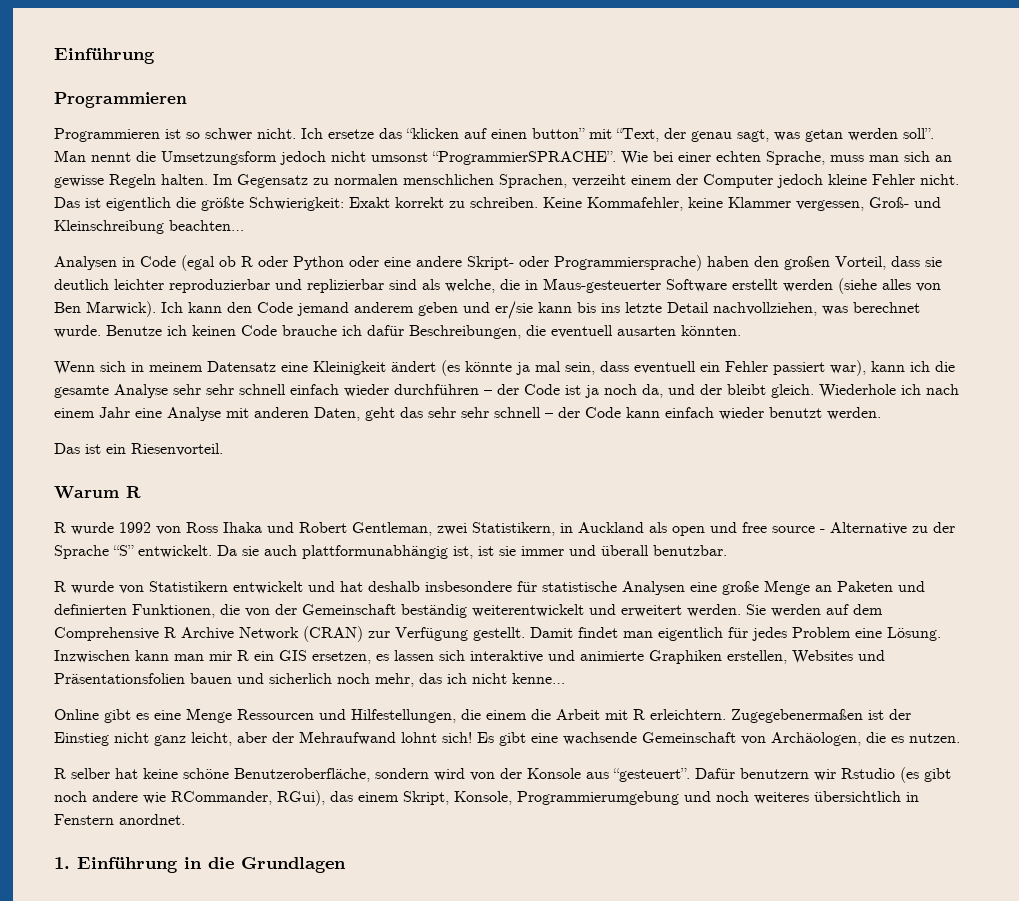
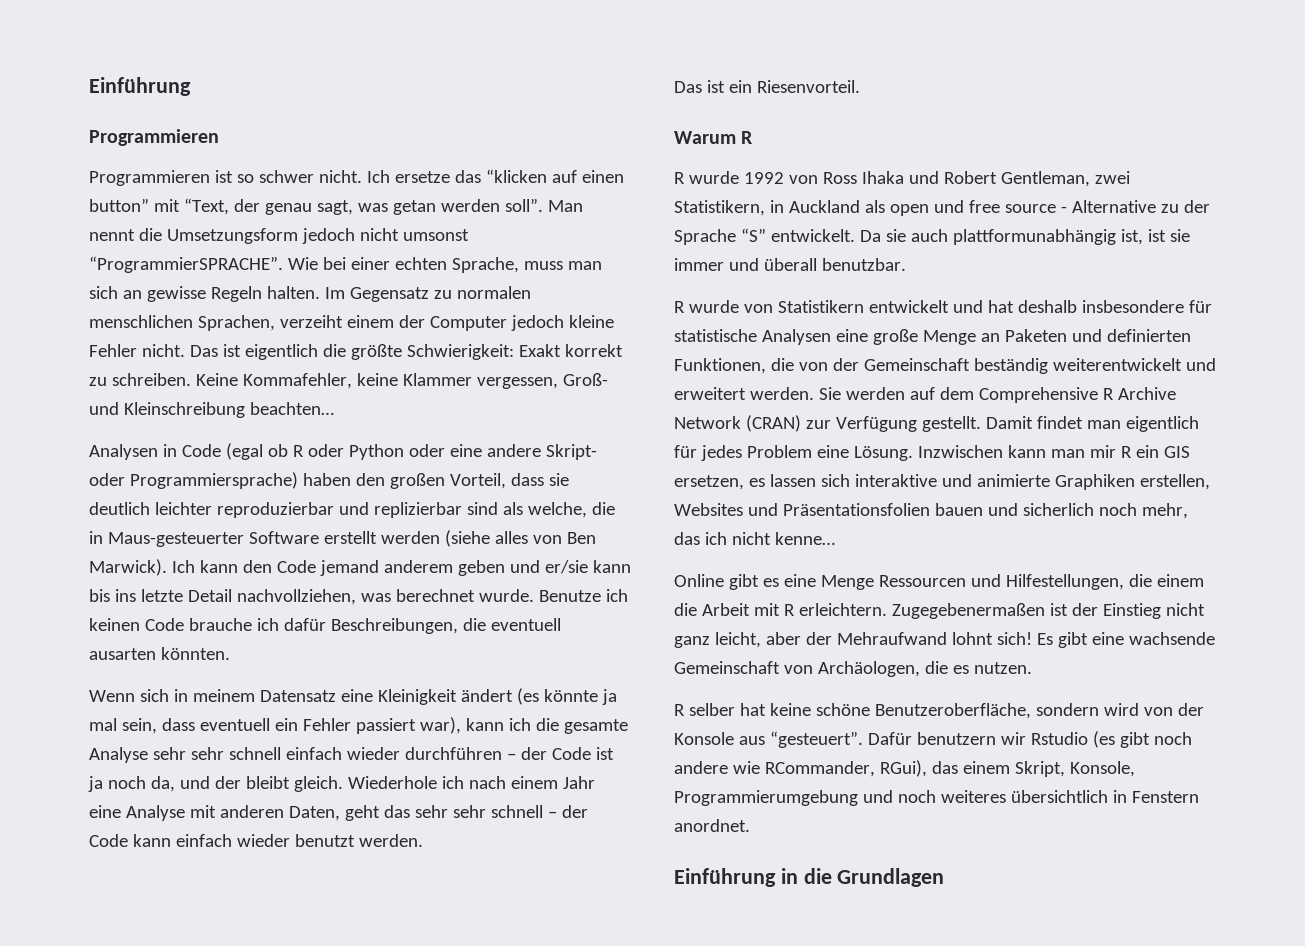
[54,857,70,869] 1. -> (750, 825) none

